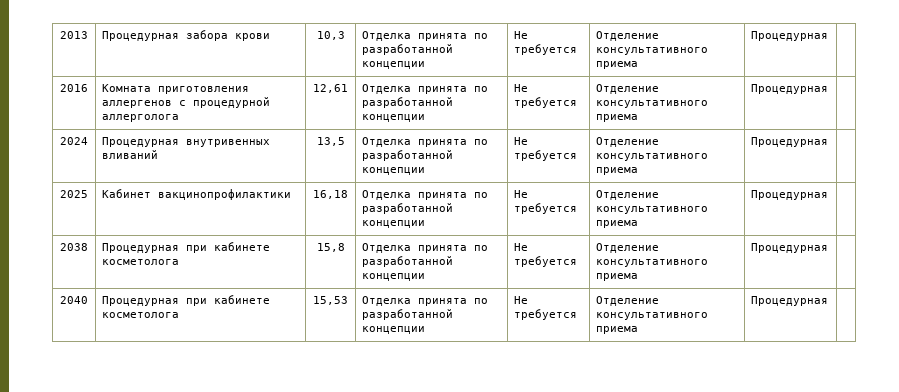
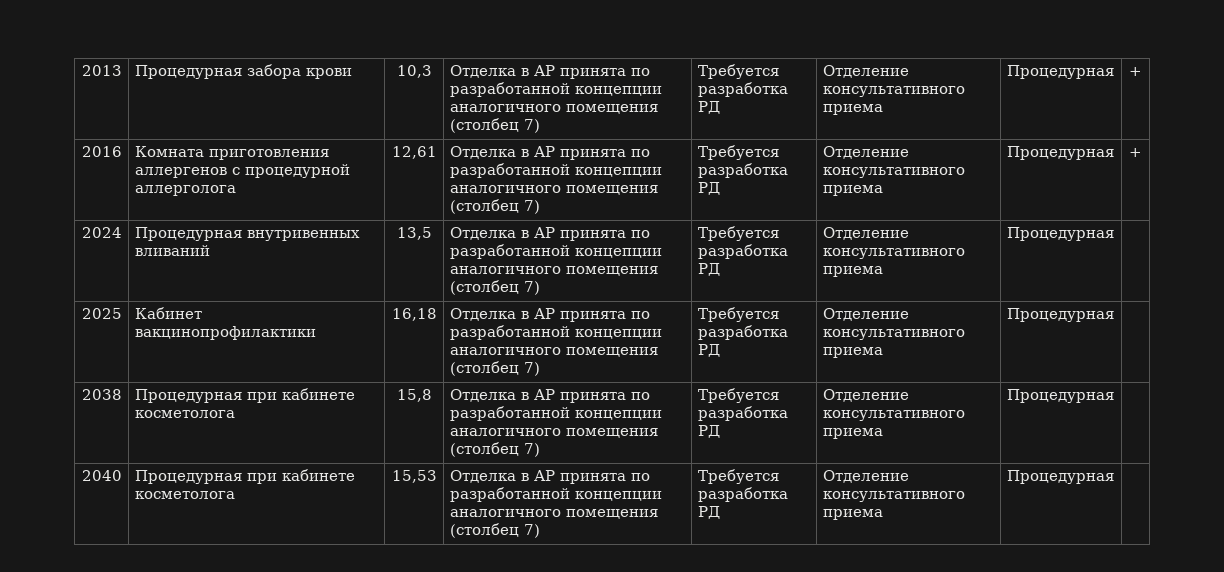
[418,33,489,41] [362,44,454,55] [362,61,426,69] [514,31,529,39] [514,44,578,55] [596,31,660,41] [596,47,709,55] [596,61,639,69] [751,31,829,41] принята по разработанной концепции | Не требуется | Отделение консультативного приема | Процедурная | -> [520,65,650,79] [449,82,662,97] [449,104,658,114] [449,118,540,133] [697,64,779,79] [697,82,788,97] [697,101,720,114] [822,65,909,78] [822,86,965,97] [822,104,883,115] [1006,65,1114,79] [1129,67,1142,76] в АР принята по разработанной концепции аналогичного помещения (столбец 7) | Требуется разработка РД | Отделение консультативного приема | Процедурная | +
[418,86,489,94] [362,97,454,108] [362,114,426,122] [514,84,529,92] [514,97,578,108] [596,84,660,94] [596,100,709,108] [596,114,639,122] [751,84,829,94] принята по разработанной концепции | Не требуется | Отделение консультативного приема | Процедурная | -> [520,146,650,160] [449,163,662,178] [449,185,658,195] [449,199,540,214] [697,145,779,160] [697,163,788,178] [697,182,720,195] [822,146,909,159] [822,167,965,178] [822,185,883,196] [1006,146,1114,160] [1129,148,1142,157] в АР принята по разработанной концепции аналогичного помещения (столбец 7) | Требуется разработка РД | Отделение консультативного приема | Процедурная | +
[418,139,489,147] [362,150,454,161] [362,167,426,175] [514,137,529,145] [514,150,578,161] принята по разработанной концепции | Не требуется -> [520,227,650,241] [449,244,662,259] [449,266,658,276] [449,280,540,295] [697,226,779,241] [697,244,788,259] [697,263,720,276] в АР принята по разработанной концепции аналогичного помещения (столбец 7) | Требуется разработка РД
[418,192,489,200] [362,203,454,214] [362,220,426,228] [514,190,529,198] [514,203,578,214] принята по разработанной концепции | Не требуется -> [520,308,650,322] [449,325,662,340] [449,347,658,357] [449,361,540,376] [697,307,779,322] [697,325,788,340] [697,344,720,357] в АР принята по разработанной концепции аналогичного помещения (столбец 7) | Требуется разработка РД
[418,245,489,253] [362,256,454,267] [362,273,426,281] [514,243,529,251] [514,256,578,267] принята по разработанной концепции | Не требуется -> [520,389,650,403] [449,406,662,421] [449,428,658,438] [449,442,540,457] [697,388,779,403] [697,406,788,421] [697,425,720,438] в АР принята по разработанной концепции аналогичного помещения (столбец 7) | Требуется разработка РД
[418,298,489,306] [362,309,454,320] [362,326,426,334] [514,296,529,304] [514,309,578,320] принята по разработанной концепции | Не требуется -> [520,470,650,484] [449,487,662,502] [449,509,658,519] [449,523,540,538] [697,469,779,484] [697,487,788,502] [697,506,720,519] в АР принята по разработанной концепции аналогичного помещения (столбец 7) | Требуется разработка РД

